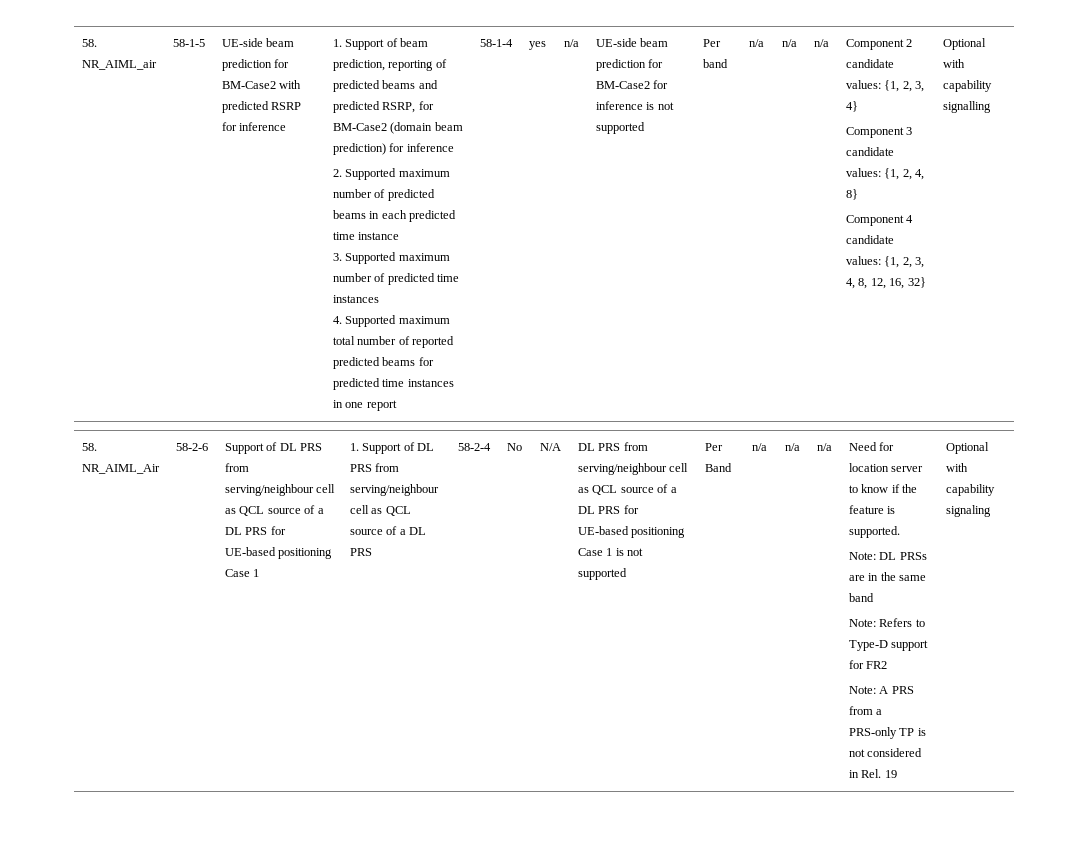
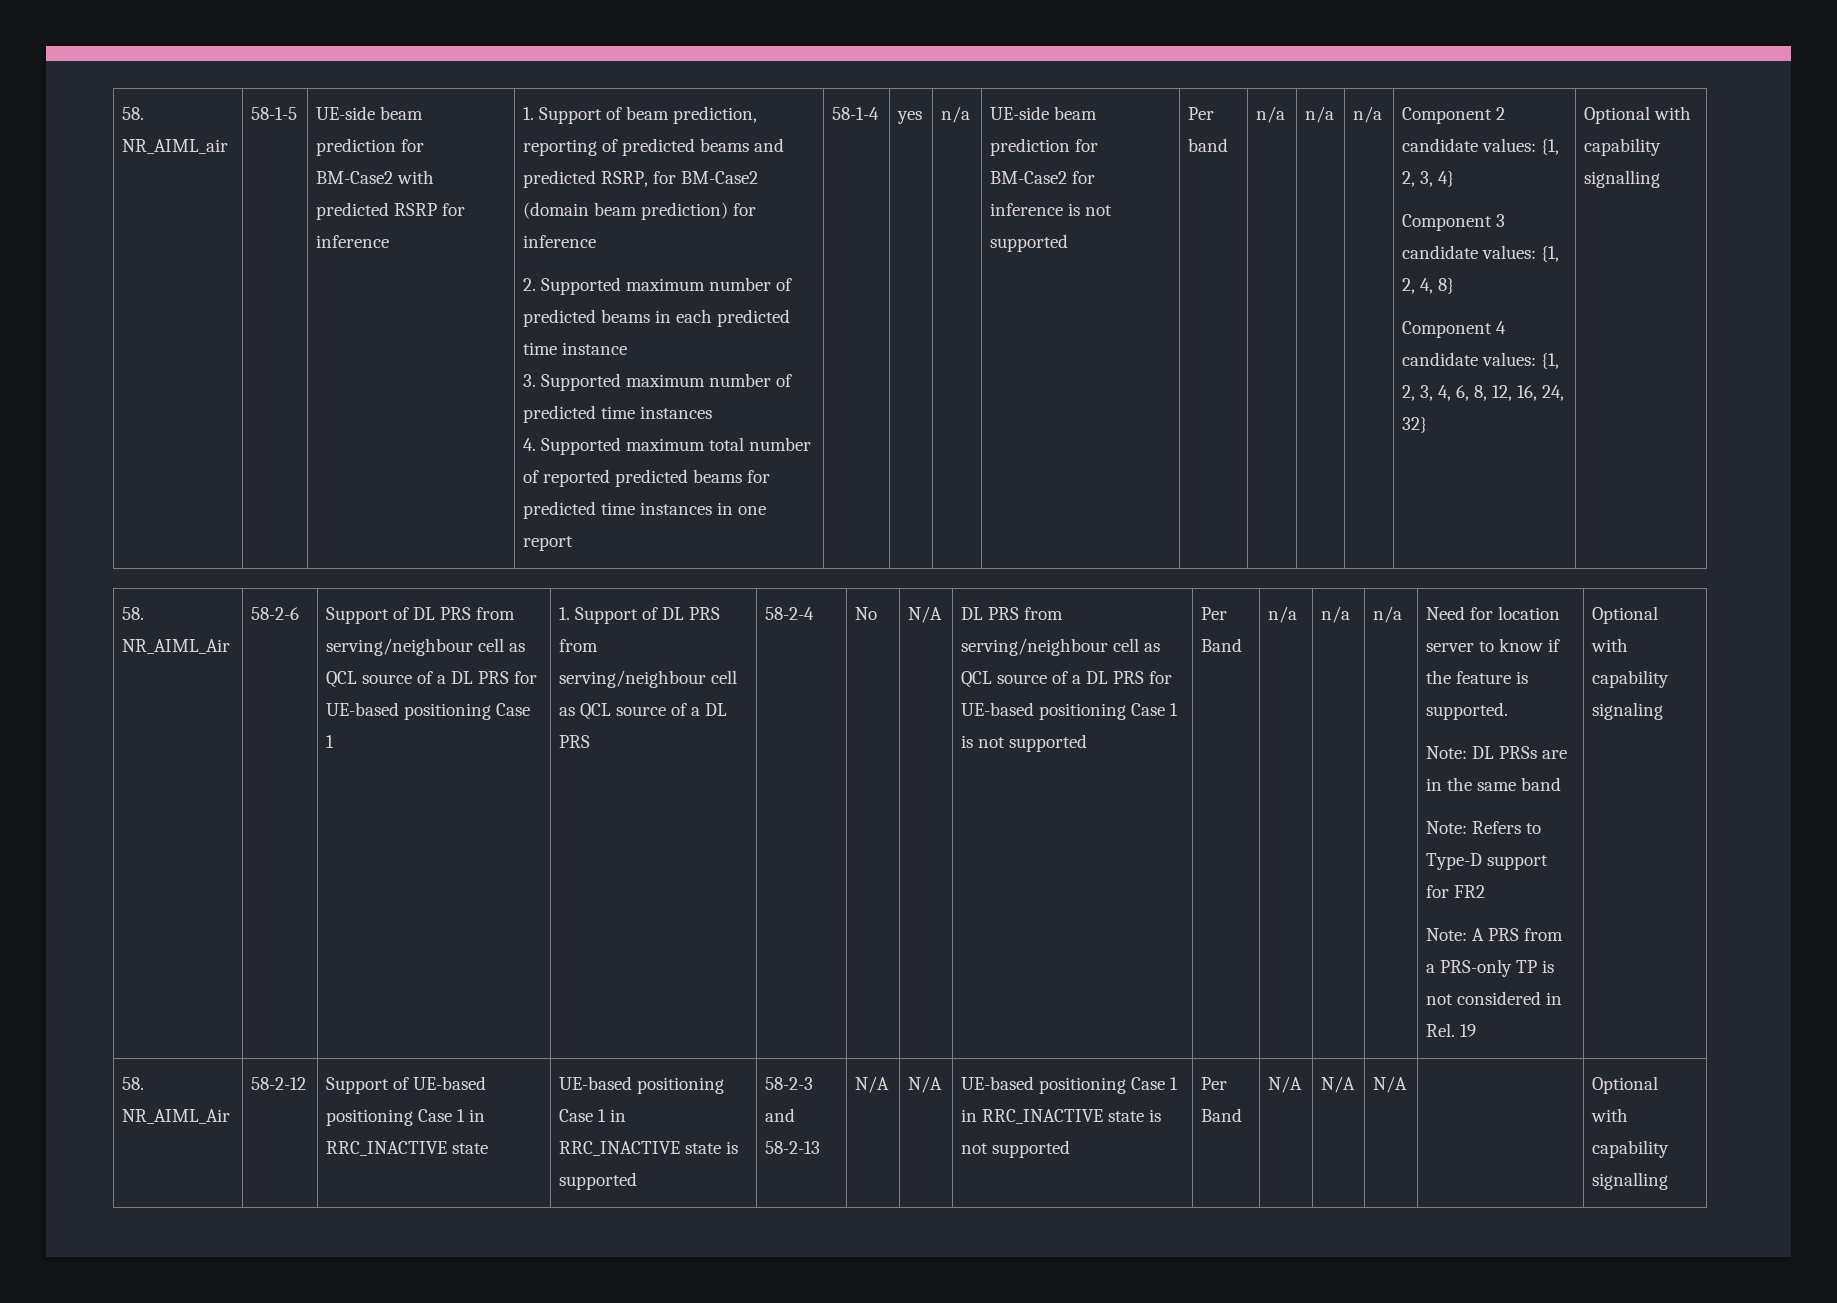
(856, 283) none -> [1456,385,1470,401] 6,
(905, 283) none -> [1542,385,1565,401] 24,
(992, 511) none -> [122,1077,145,1090] [122,1109,231,1124] [251,1077,307,1090] [326,1076,487,1094] [326,1109,486,1126] [326,1141,489,1156] [559,1076,725,1094] [559,1109,627,1122] [559,1141,739,1156] [559,1172,638,1190] [765,1077,814,1090] [765,1108,796,1122] [765,1141,821,1154] [855,1076,890,1093] [908,1076,943,1093] [961,1076,1179,1094] [961,1109,1162,1124] [961,1140,1071,1158] [1201,1077,1228,1090] [1201,1108,1243,1122] [1268,1076,1303,1093] [1321,1076,1356,1093] [1373,1076,1408,1093] [1592,1076,1659,1094] [1591,1108,1629,1122] [1592,1140,1670,1158] [1592,1172,1669,1190] // 58. NR_AIML_Air | 58-2-12 | Support of UE-based positioning Case 1 in RRC_INACTIVE state | UE-based positioning Case 1 in RRC_INACTIVE state is supported | 58-2-3 and 58-2-13 | N/A | N/A | UE-based positioning Case 1 in RRC_INACTIVE state is not supported | Per Band | N/A | N/A | N/A | | Optional with capability signalling

